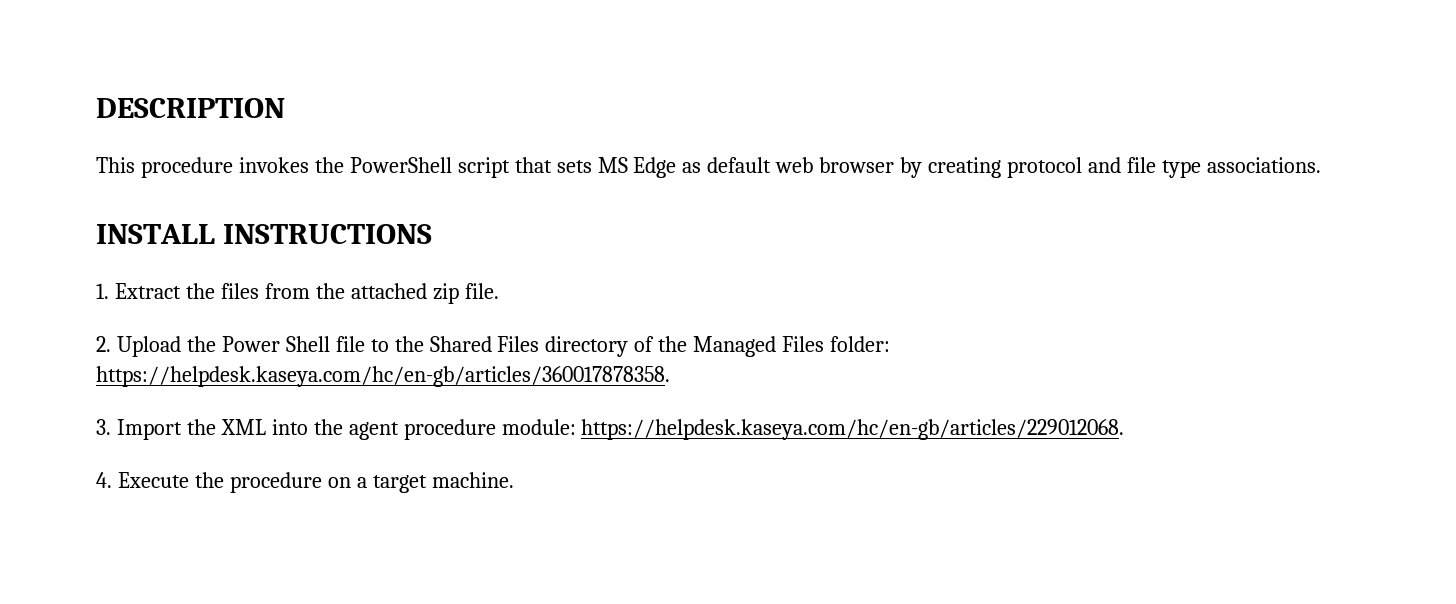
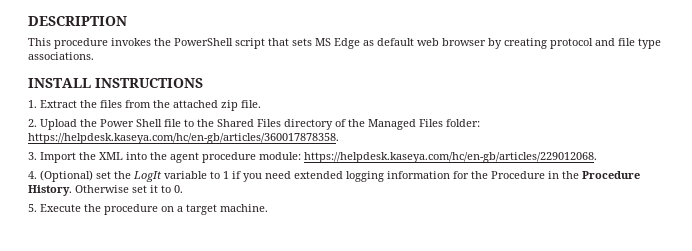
(112, 480) none -> [40,170,640,182] [28,185,183,196] [28,204,37,212] (Optional) set the LogIt variable to 1 if you need extended logging information for the Procedure in the Procedure History. Otherwise set it to 0. // 5.

